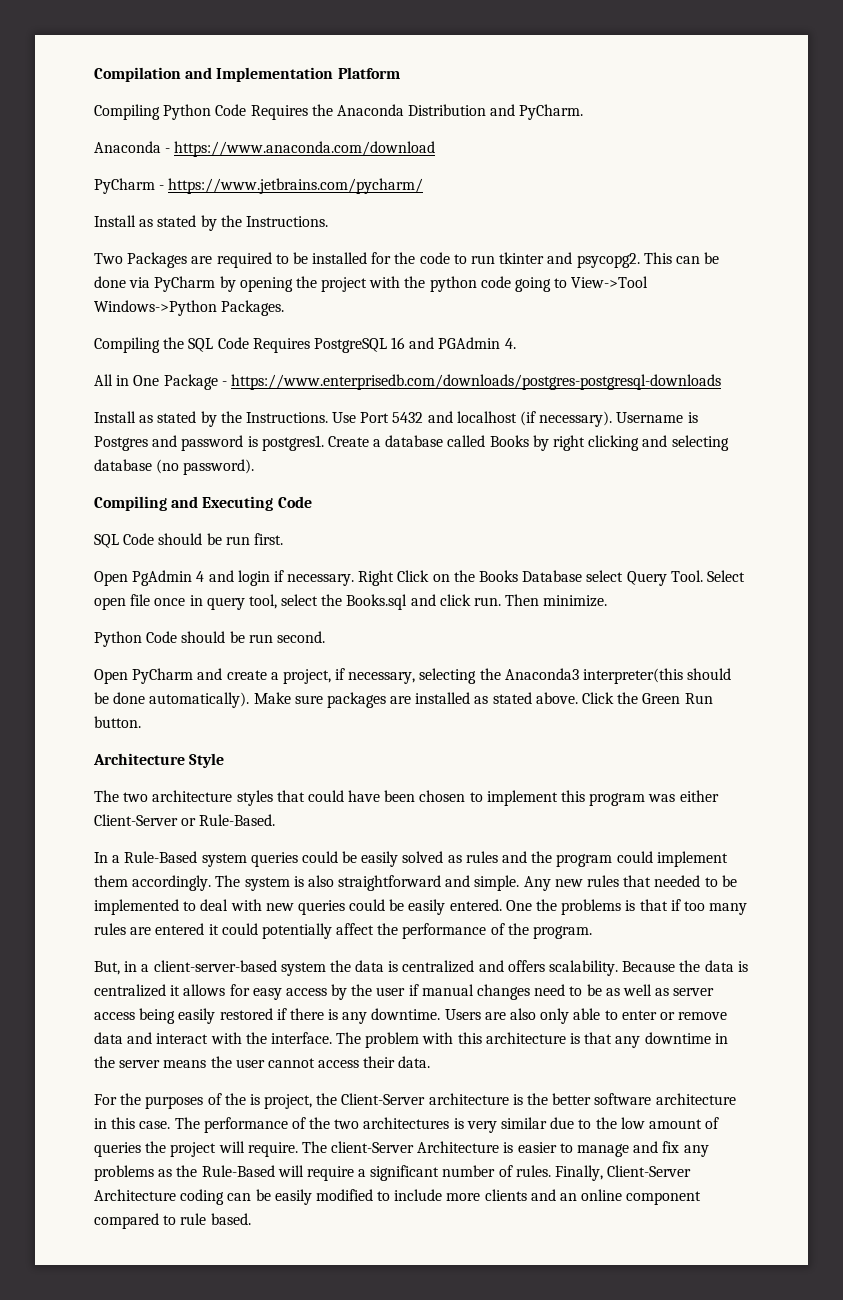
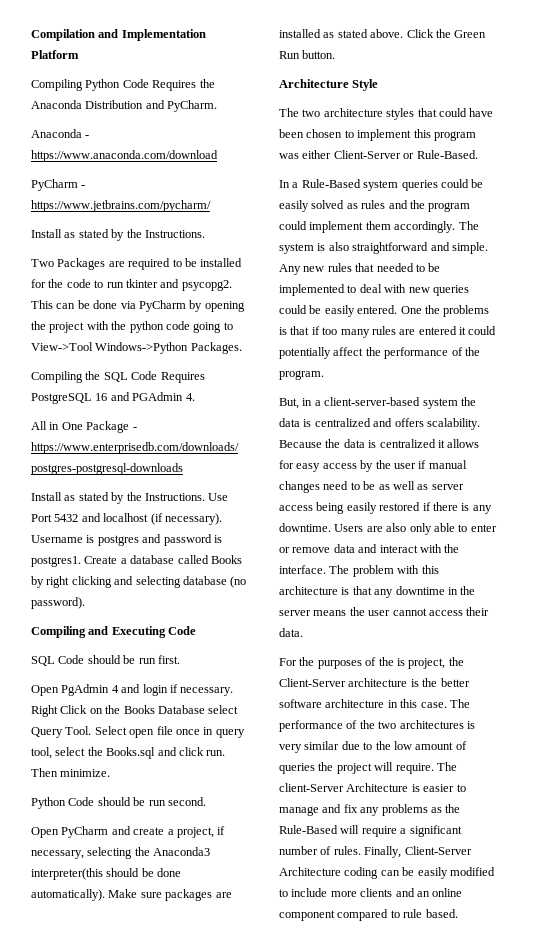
[94,436,148,451] Postgres -> [97,535,139,546] postgres

